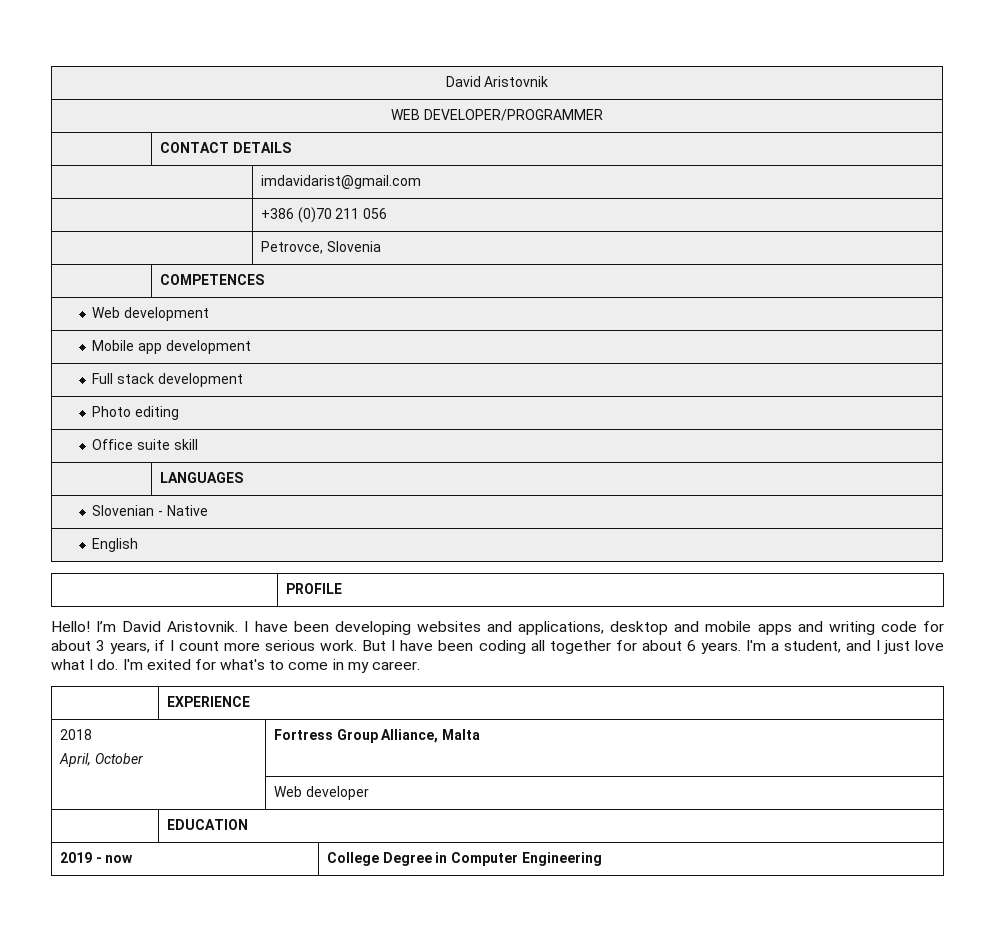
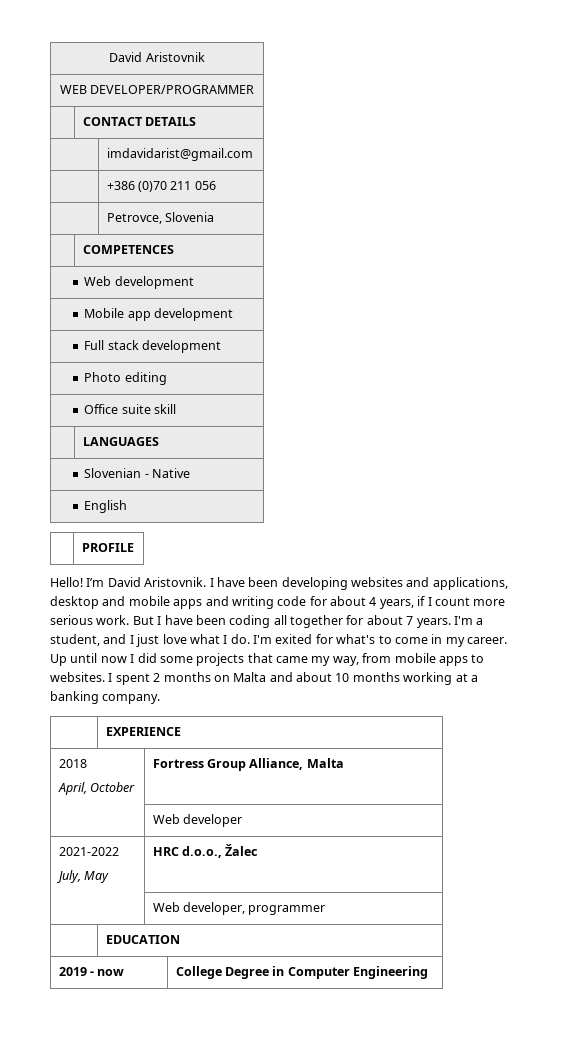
[96,640,106,651] 3 -> [369,597,377,606] 4
[686,640,696,651] 6 -> [406,616,414,625] 7
(421, 665) none -> [50,653,485,666] [50,672,478,685] [50,691,161,704] Up until now I did some projects that came my way, from mobile apps to websites. I spent 2 months on Malta and about 10 months working at a banking company.
(369, 793) none -> [58,847,119,856] [56,870,109,883] [152,844,259,858] [152,902,326,915] // 2021-2022 // July, May | HRC d.o.o., Žalec // | Web developer, programmer

